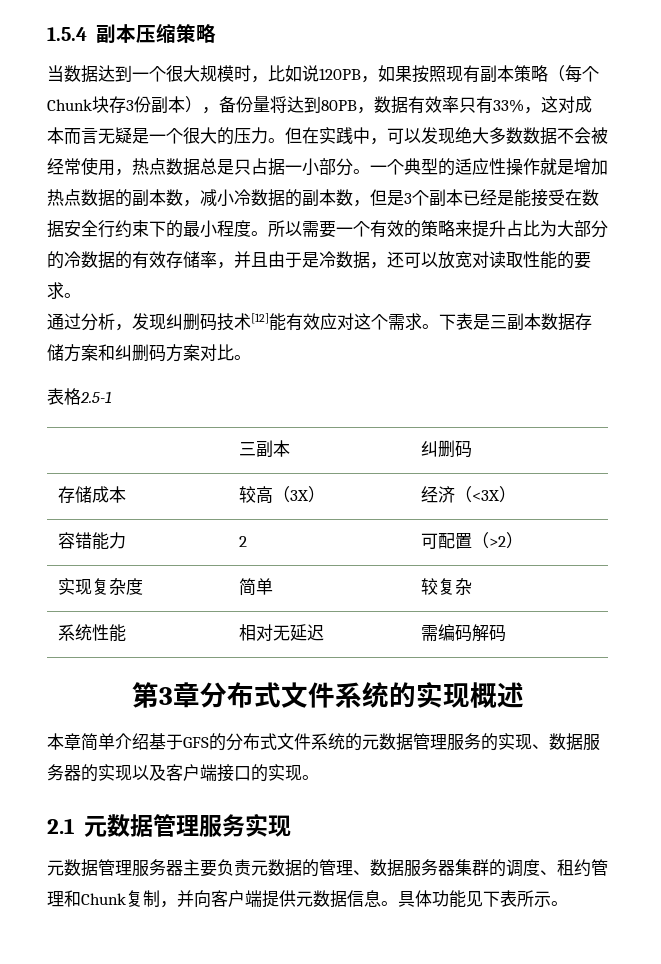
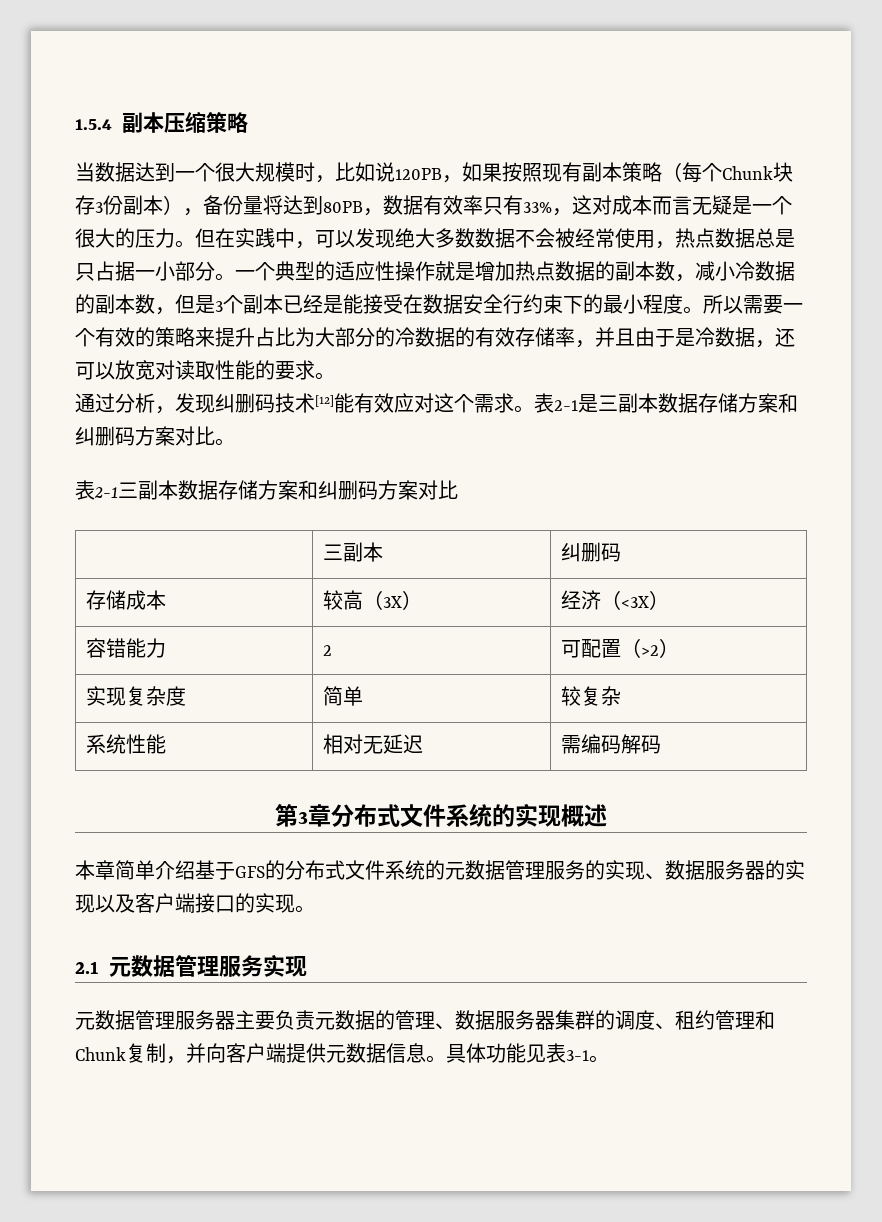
[439,313,473,330] 下表 -> [534,393,578,413] 表2-1
[64,388,112,405] 格2.5-1 -> [94,480,458,500] 2-1三副本数据存储方案和纠删码方案对比
[483,890,551,907] 下表所示 -> [546,1043,589,1063] 表3-1

